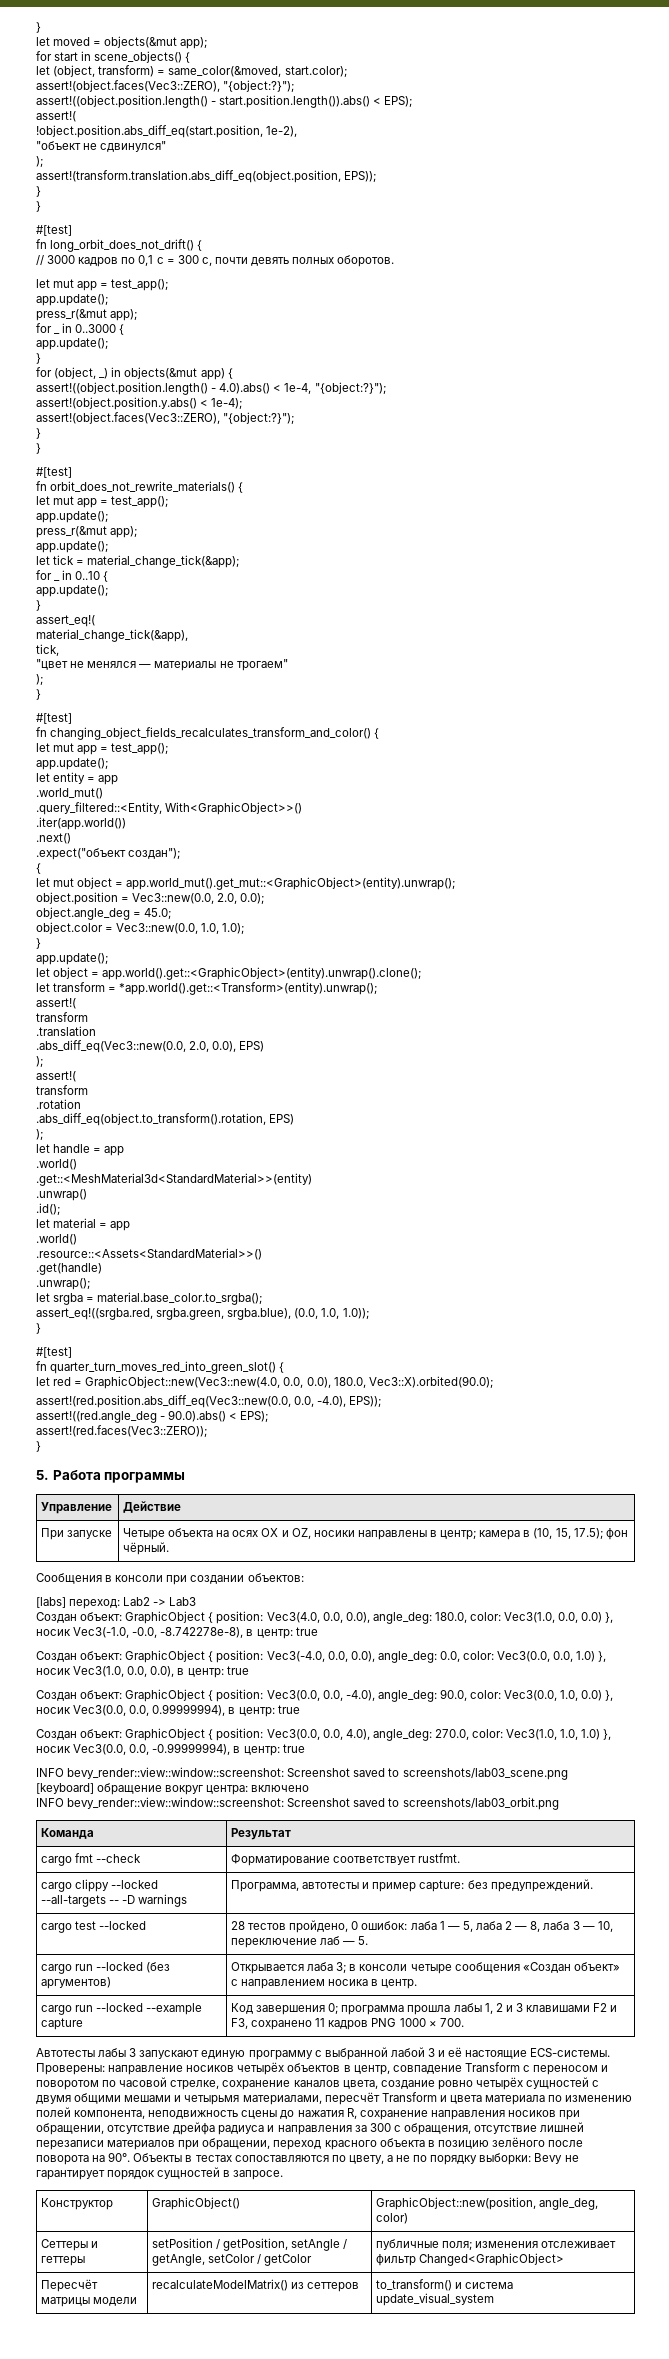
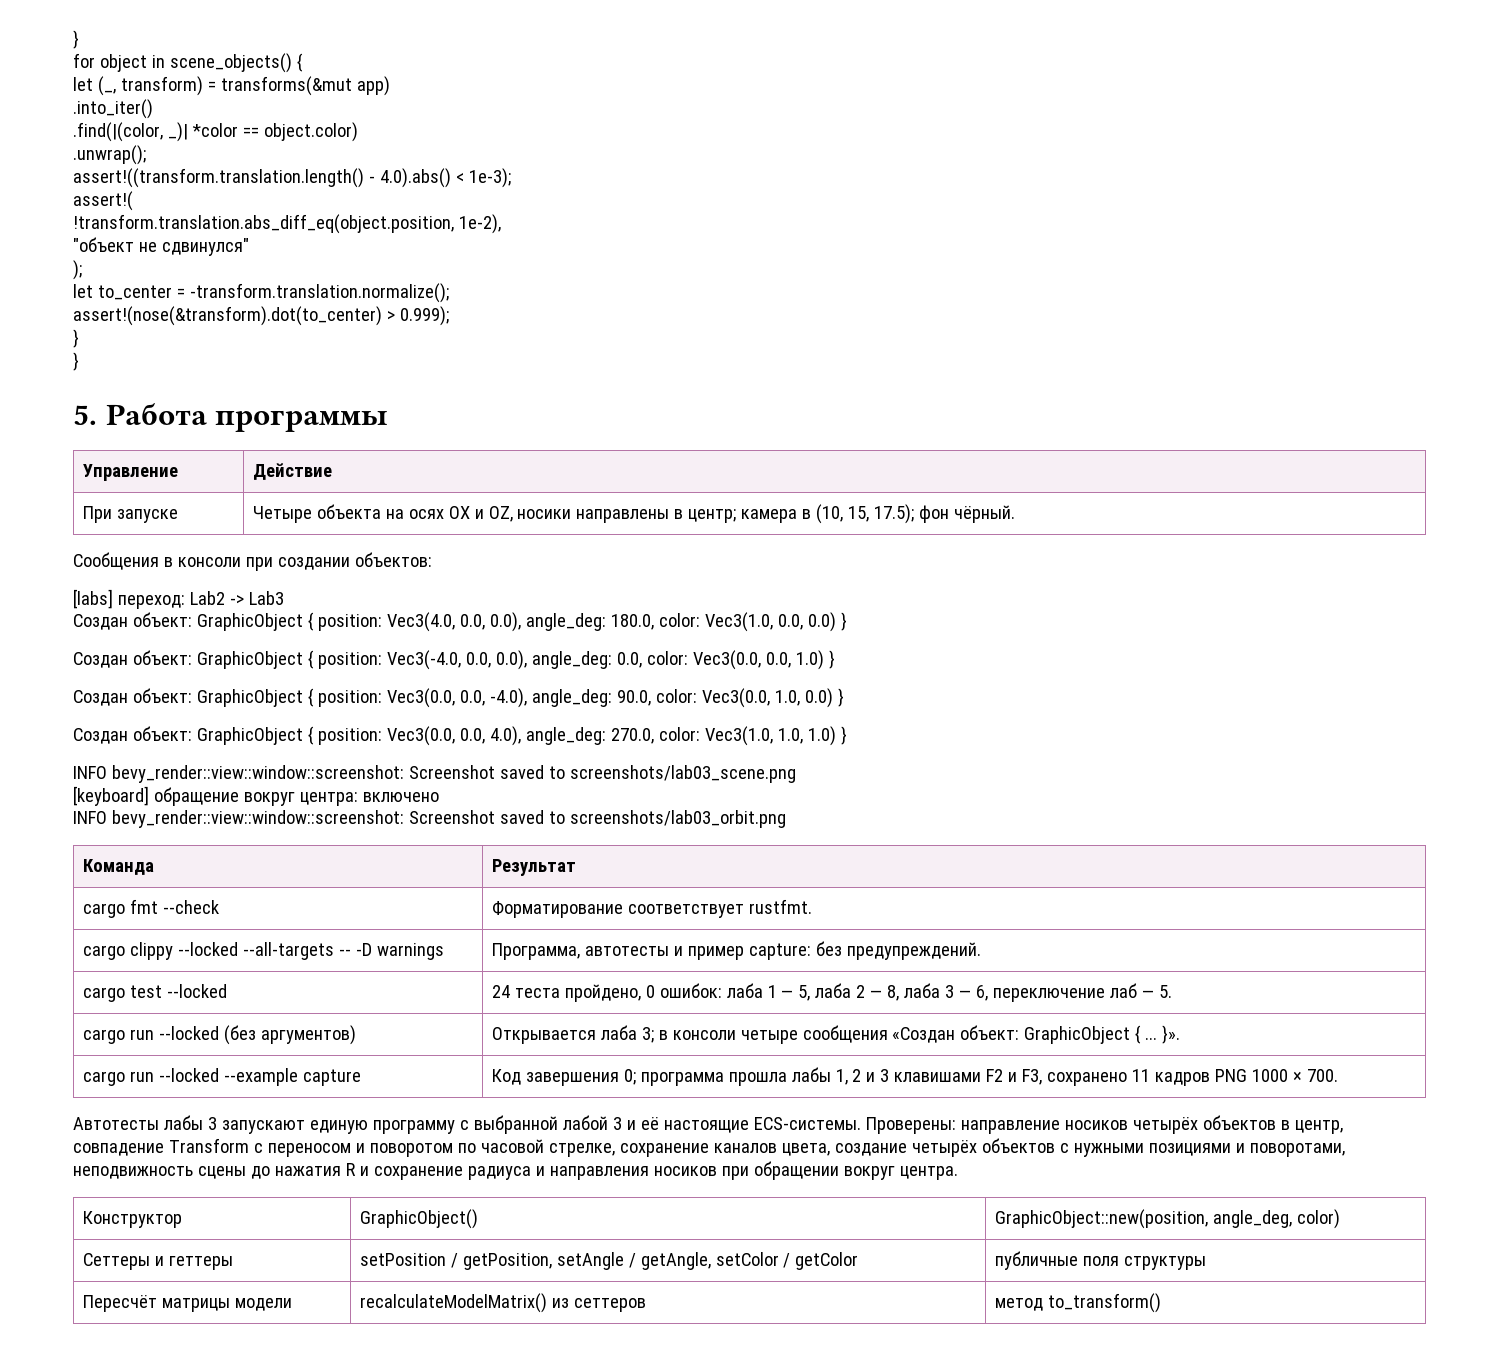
[36,22,41,33] [36,36,208,49] [36,51,79,61] } // let moved = objects(&mut app); // for start -> [73,30,79,49] [73,53,147,72] } // for object
[53,65,96,77] (object, -> [97,76,116,96] (_,
[168,66,347,78] [36,80,295,93] [36,95,413,108] [36,111,76,122] [36,125,263,138] same_color(&moved, start.color); // assert!(object.faces(Vec3::ZERO), "{object:?}"); // assert!((object.position.length() - start.position.length()).abs() < EPS); // assert!( // !object.position.abs_diff_eq(start.position, -> [220,76,390,96] [73,99,153,119] [73,122,358,142] [73,145,146,165] [73,168,511,188] [73,191,133,211] [73,214,454,234] transforms(&mut app) // .into_iter() // .find(|(color, _)| *color == object.color) // .unwrap(); // assert!((transform.translation.length() - 4.0).abs() < 1e-3); // assert!( // !transform.translation.abs_diff_eq(object.position,
[36,170,377,183] [36,186,41,197] [36,201,41,212] [36,225,72,236] [36,239,203,252] [36,255,395,267] [36,279,169,291] [36,294,108,306] [36,309,138,321] [36,323,52,333] [54,333,61,334] [62,323,125,335] [36,338,108,350] [36,353,41,364] [36,367,233,380] [36,382,386,395] [36,397,243,410] [36,412,295,425] [36,428,41,439] [36,443,41,454] [36,467,72,478] [36,481,244,493] [36,496,169,508] [36,511,108,523] [36,526,138,538] [36,541,108,553] [36,555,240,568] [36,570,52,580] [54,580,61,581] [62,570,109,582] [36,585,108,597] [36,600,41,611] [36,615,95,627] [36,629,188,642] [36,644,59,656] [36,659,288,671] [36,674,43,686] [36,689,41,700] [36,713,72,724] [36,727,380,740] [36,743,169,755] [36,758,108,770] [36,772,119,785] [36,788,103,799] [36,802,303,815] [36,817,126,830] [36,833,71,844] [36,848,181,860] [36,863,41,874] [36,877,456,890] [36,892,265,905] [36,907,172,920] [36,922,245,935] [36,938,41,949] [36,953,108,965] [36,967,422,980] [36,982,378,995] [36,998,76,1009] [36,1012,88,1022] [36,1026,96,1036] [36,1040,265,1053] [36,1056,43,1068] [36,1071,76,1082] [36,1085,88,1095] [36,1099,81,1109] [36,1113,295,1126] [36,1129,43,1141] [36,1144,125,1156] [36,1159,77,1170] [36,1173,312,1186] [36,1189,87,1201] [36,1203,60,1216] [36,1218,131,1231] [36,1234,77,1245] [36,1248,262,1260] [36,1263,102,1275] [36,1278,90,1290] [36,1292,263,1305] [36,1308,369,1320] [36,1323,41,1334] [36,1347,72,1358] [36,1361,285,1374] [36,1376,493,1389] [36,1395,382,1408] [36,1410,269,1423] [36,1425,207,1438] assert!(transform.translation.abs_diff_eq(object.position, EPS)); // } // } // #[test] // fn long_orbit_does_not_drift() { // // 3000 кадров по 0,1 с = 300 с, почти девять полных оборотов. // let mut app = test_app(); // app.update(); // press_r(&mut app); // for _ in 0..3000 { // app.update(); // } // for (object, _) in objects(&mut app) { // assert!((object.position.length() - 4.0).abs() < 1e-4, "{object:?}"); // assert!(object.position.y.abs() < 1e-4); // assert!(object.faces(Vec3::ZERO), "{object:?}"); // } // } // #[test] // fn orbit_does_not_rewrite_materials() { // let mut app = test_app(); // app.update(); // press_r(&mut app); // app.update(); // let tick = material_change_tick(&app); // for _ in 0..10 { // app.update(); // } // assert_eq!( // material_change_tick(&app), // tick, // "цвет не менялся — материалы не трогаем" // ); // } // #[test] // fn changing_object_fields_recalculates_transform_and_color() { // let mut app = test_app(); // app.update(); // let entity = app // .world_mut() // .query_filtered::<Entity, With<GraphicObject>>() // .iter(app.world()) // .next() // .expect("объект создан"); // { // let mut object = app.world_mut().get_mut::<GraphicObject>(entity).unwrap(); // object.position = Vec3::new(0.0, 2.0, 0.0); // object.angle_deg = 45.0; // object.color = Vec3::new(0.0, 1.0, 1.0); // } // app.update(); // let object = app.world().get::<GraphicObject>(entity).unwrap().clone(); // let transform = *app.world().get::<Transform>(entity).unwrap(); // assert!( // transform // .translation // .abs_diff_eq(Vec3::new(0.0, 2.0, 0.0), EPS) // ); // assert!( // transform // .rotation // .abs_diff_eq(object.to_transform().rotation, EPS) // ); // let handle = app // .world() // .get::<MeshMaterial3d<StandardMaterial>>(entity) // .unwrap() // .id(); // let material = app // .world() // .resource::<Assets<StandardMaterial>>() // .get(handle) // .unwrap(); // let srgba = material.base_color.to_srgba(); // assert_eq!((srgba.red, srgba.green, srgba.blue), (0.0, 1.0, 1.0)); // } // #[test] // fn quarter_turn_moves_red_into_green_slot() { // let red = GraphicObject::new(Vec3::new(4.0, 0.0, 0.0), 180.0, Vec3::X).orbited(90.0); // assert!(red.position.abs_diff_eq(Vec3::new(0.0, 0.0, -4.0), EPS)); // assert!((red.angle_deg - 90.0).abs() < EPS); // assert!(red.faces(Vec3::ZERO)); -> [73,283,449,303] [73,306,449,326] [73,329,79,348] let to_center = -transform.translation.normalize(); // assert!(nose(&transform).dot(to_center) > 0.999); // }
[605,1612,614,1623] [36,1627,318,1639] }, носик Vec3(-1.0, -0.0, -8.742278e-8), в центр: true -> [840,612,847,631] }
[598,1651,607,1662] [36,1666,249,1678] }, носик Vec3(1.0, 0.0, 0.0), в центр: true -> [828,650,835,669] }
[605,1690,614,1701] [36,1704,300,1717] }, носик Vec3(0.0, 0.0, 0.99999994), в центр: true -> [837,688,844,707] }
[603,1729,612,1740] [36,1743,305,1756] }, носик Vec3(0.0, 0.0, -0.99999994), в центр: true -> [840,726,847,745] }
[231,1921,287,1930] 28 тестов -> [491,985,560,998] 24 теста
[597,1921,613,1932] 10, -> [976,985,989,1001] 6,
[573,1962,620,1971] [231,1979,418,1989] объект» с направлением носика в центр. -> [960,1025,1181,1044] объект: GraphicObject { ... }».
[437,2077,600,2090] [36,2092,633,2105] [36,2107,581,2120] [36,2122,585,2135] [36,2137,584,2150] [36,2152,579,2165] [36,2167,284,2180] ровно четырёх сущностей с двумя общими мешами и четырьмя материалами, пересчёт Transform и цвета материала по изменению полей компонента, неподвижность сцены до нажатия R, сохранение направления носиков при обращении, отсутствие дрейфа радиуса и направления за 300 с обращения, отсутствие лишней перезаписи материалов при обращении, переход красного объекта в позицию зелёного после поворота на 90°. Объекты в тестах сопоставляются по цвету, а не по порядку выборки: Bevy не гарантирует порядок сущностей в запросе. -> [911,1138,1345,1157] [73,1161,958,1180] четырёх объектов с нужными позициями и поворотами, неподвижность сцены до нажатия R и сохранение радиуса и направления носиков при обращении вокруг центра.
[442,2241,617,2251] [376,2253,565,2266] поля; изменения отслеживает фильтр Changed<GraphicObject> -> [1082,1256,1206,1270] поля структуры
[376,2279,514,2291] [376,2293,495,2306] to_transform() и система update_visual_system -> [994,1293,1161,1313] метод to_transform()

